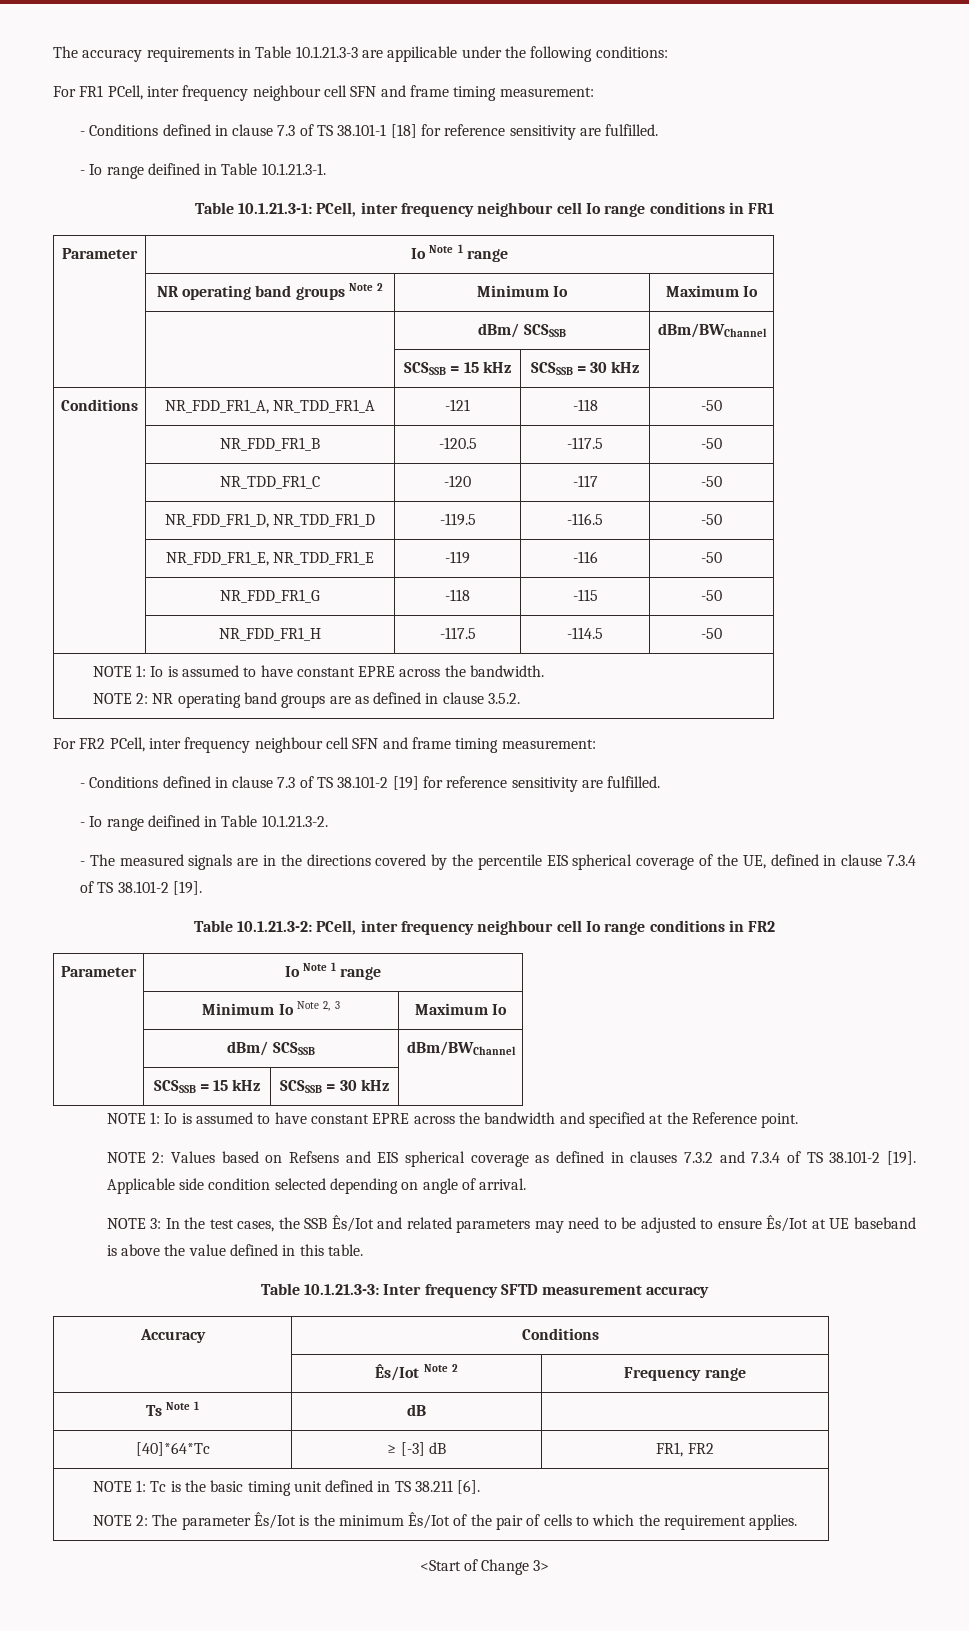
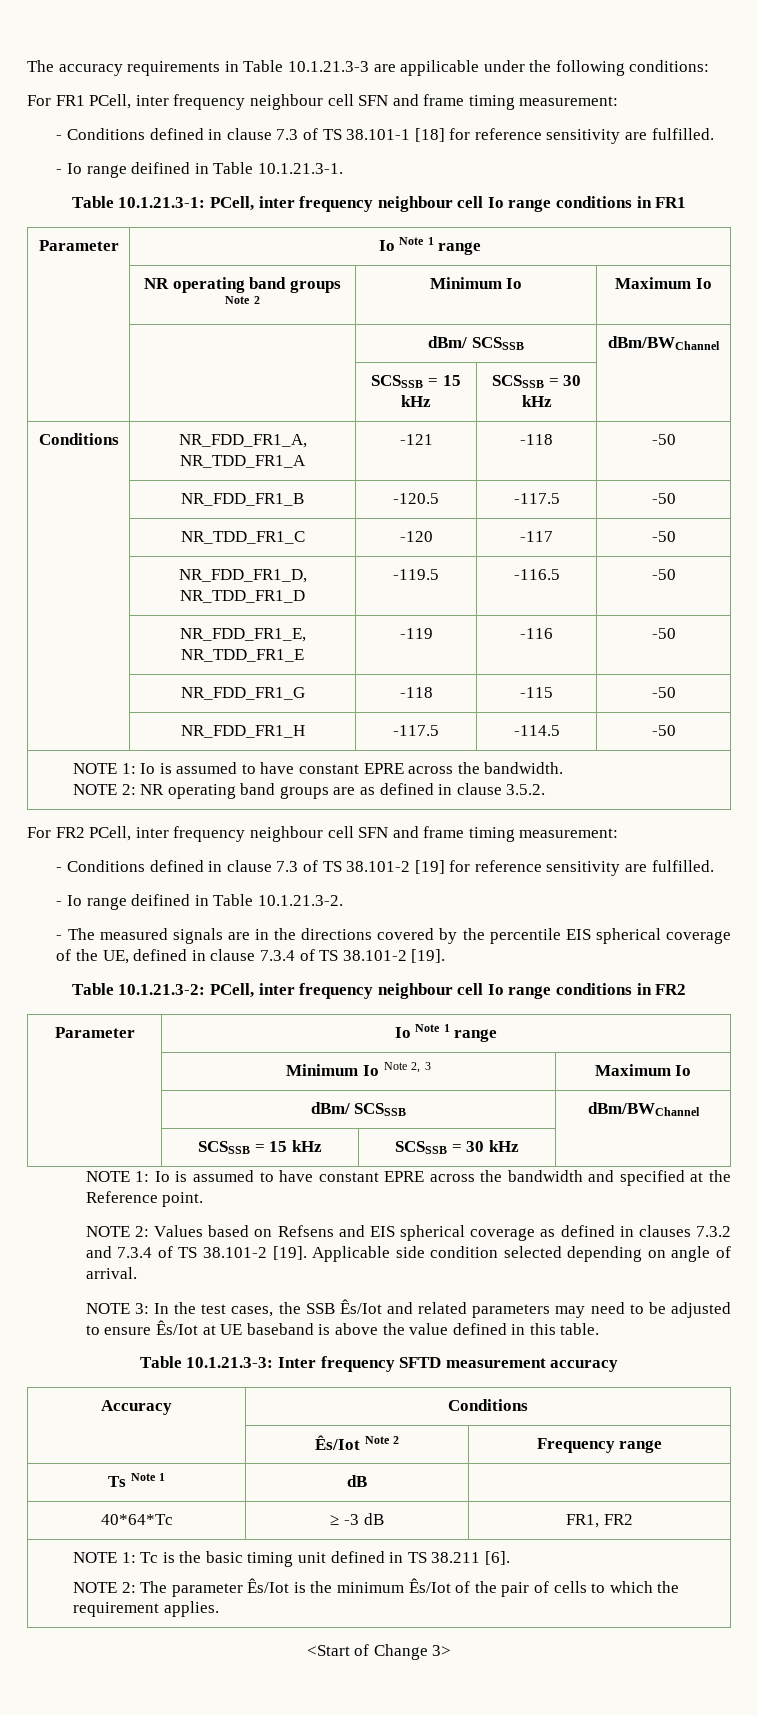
[135,1442,210,1456] [40]*64*Tc -> [100,1514,173,1525] 40*64*Tc
[400,1442,425,1456] [-3] -> [344,1514,359,1525] -3

